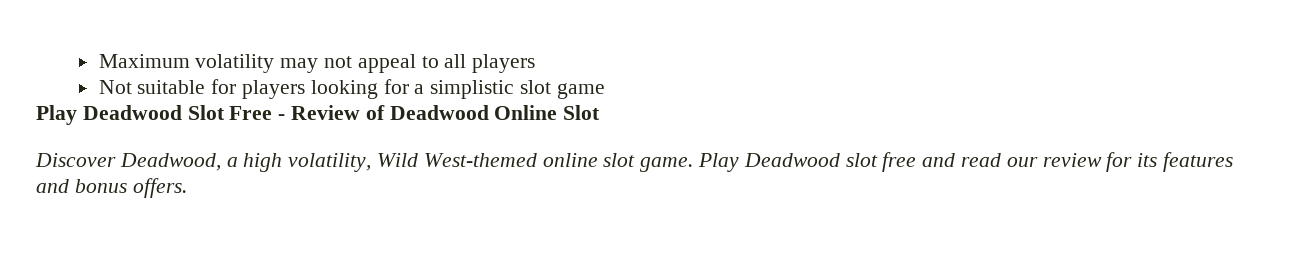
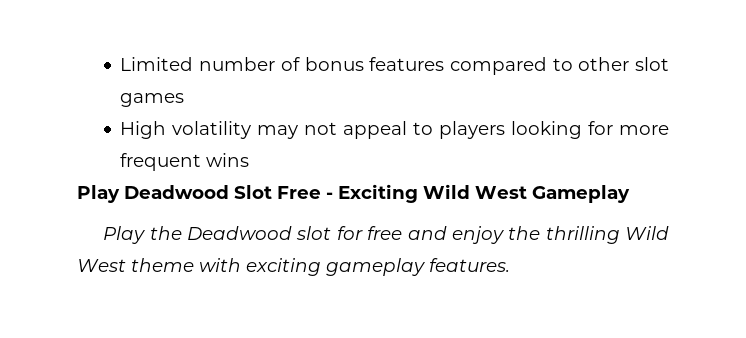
[98,54,190,68] Maximum -> [120,57,669,75] [120,93,185,107] [120,121,167,139] Limited number of bonus features compared to other slot games // High
[444,54,536,73] [98,79,605,99] all players // Not suitable for players looking for a simplistic slot game -> [439,121,669,139] [120,153,250,171] players looking for more frequent wins
[291,105,601,120] [35,153,740,172] Review of Deadwood Online Slot // Discover Deadwood, a high volatility, Wild West-themed online slot game. Play -> [338,184,630,203] [103,226,182,244] Exciting Wild West Gameplay // Play the
(878, 160) none -> [336,226,363,240] for
[961,152,1234,172] [36,178,187,198] read our review for its features and bonus offers. -> [451,226,669,244] [77,258,510,276] enjoy the thrilling Wild West theme with exciting gameplay features.

